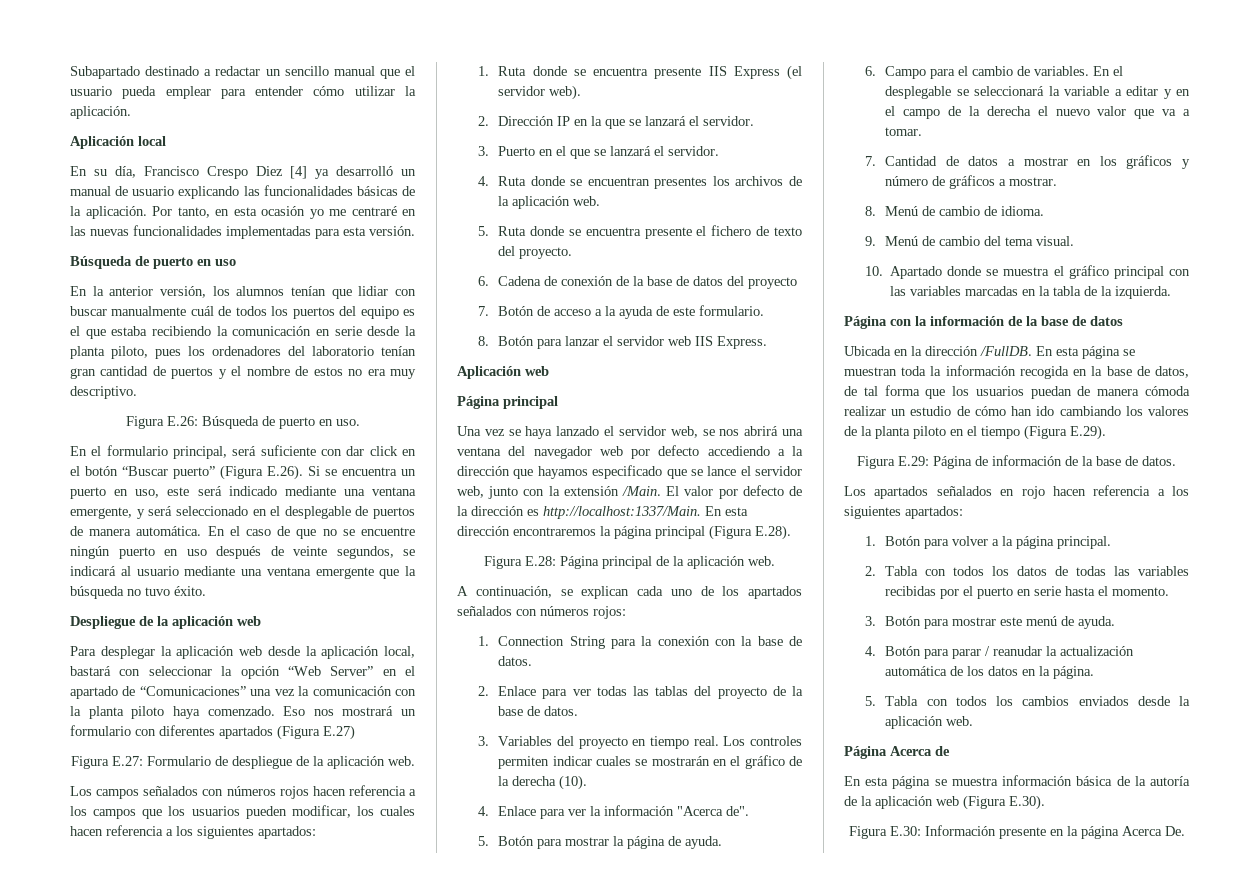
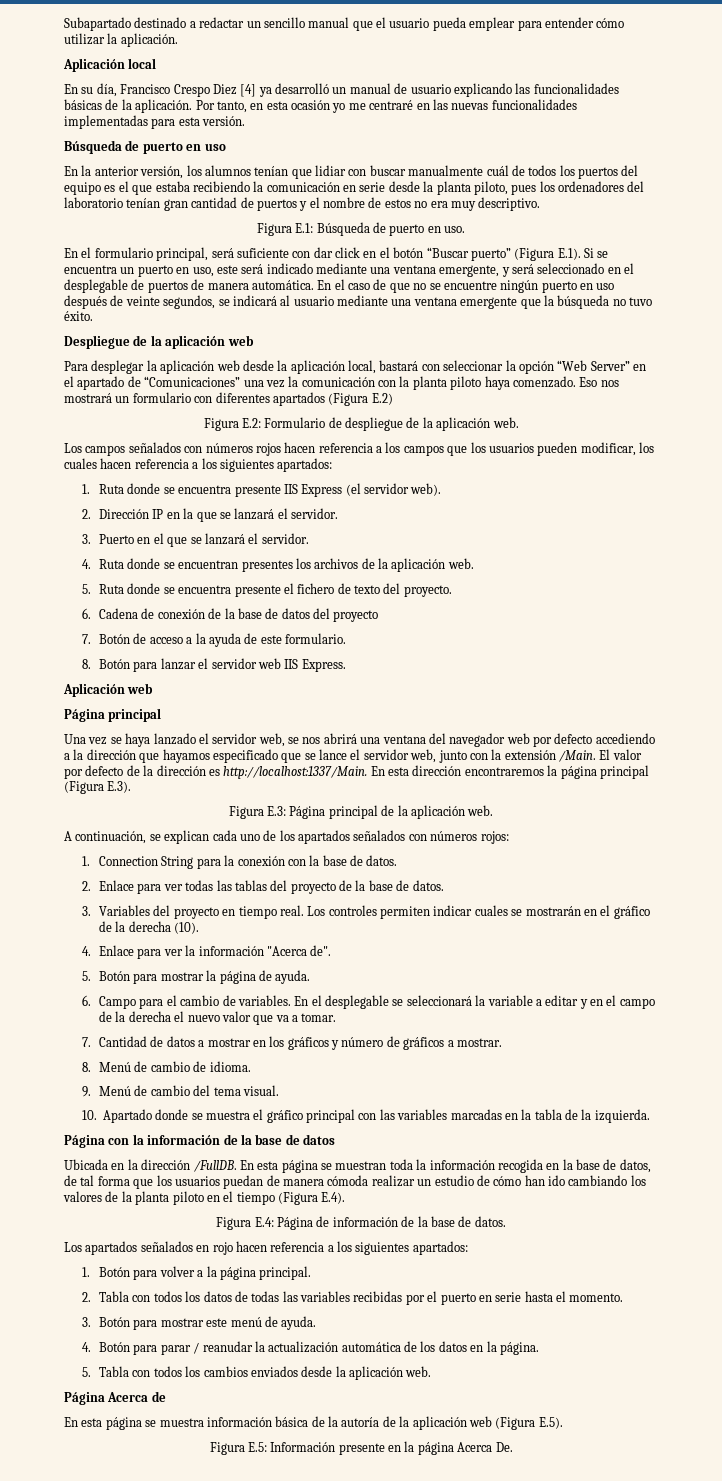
[166,416,198,426] E.26: -> [295,223,314,233] E.1:
[267,465,303,480] E.26). -> [557,248,581,260] E.1).
[323,725,355,740] [70,756,143,769] E.27) // Figura E.27: -> [371,393,393,405] [203,418,261,431] E.2) // Figura E.2:
[755,525,791,540] [484,556,556,569] E.28). // Figura E.28: -> [107,781,132,793] [228,806,287,819] E.3). // Figura E.3:
[1070,425,1106,440] [857,456,929,469] E.29). // Figura E.29: -> [321,1192,346,1204] [216,1217,274,1230] E.4). // Figura E.4:
[1009,795,1045,810] [848,826,921,839] E.30). // Figura E.30: -> [538,1417,563,1429] [209,1442,267,1455] E.5). // Figura E.5:

